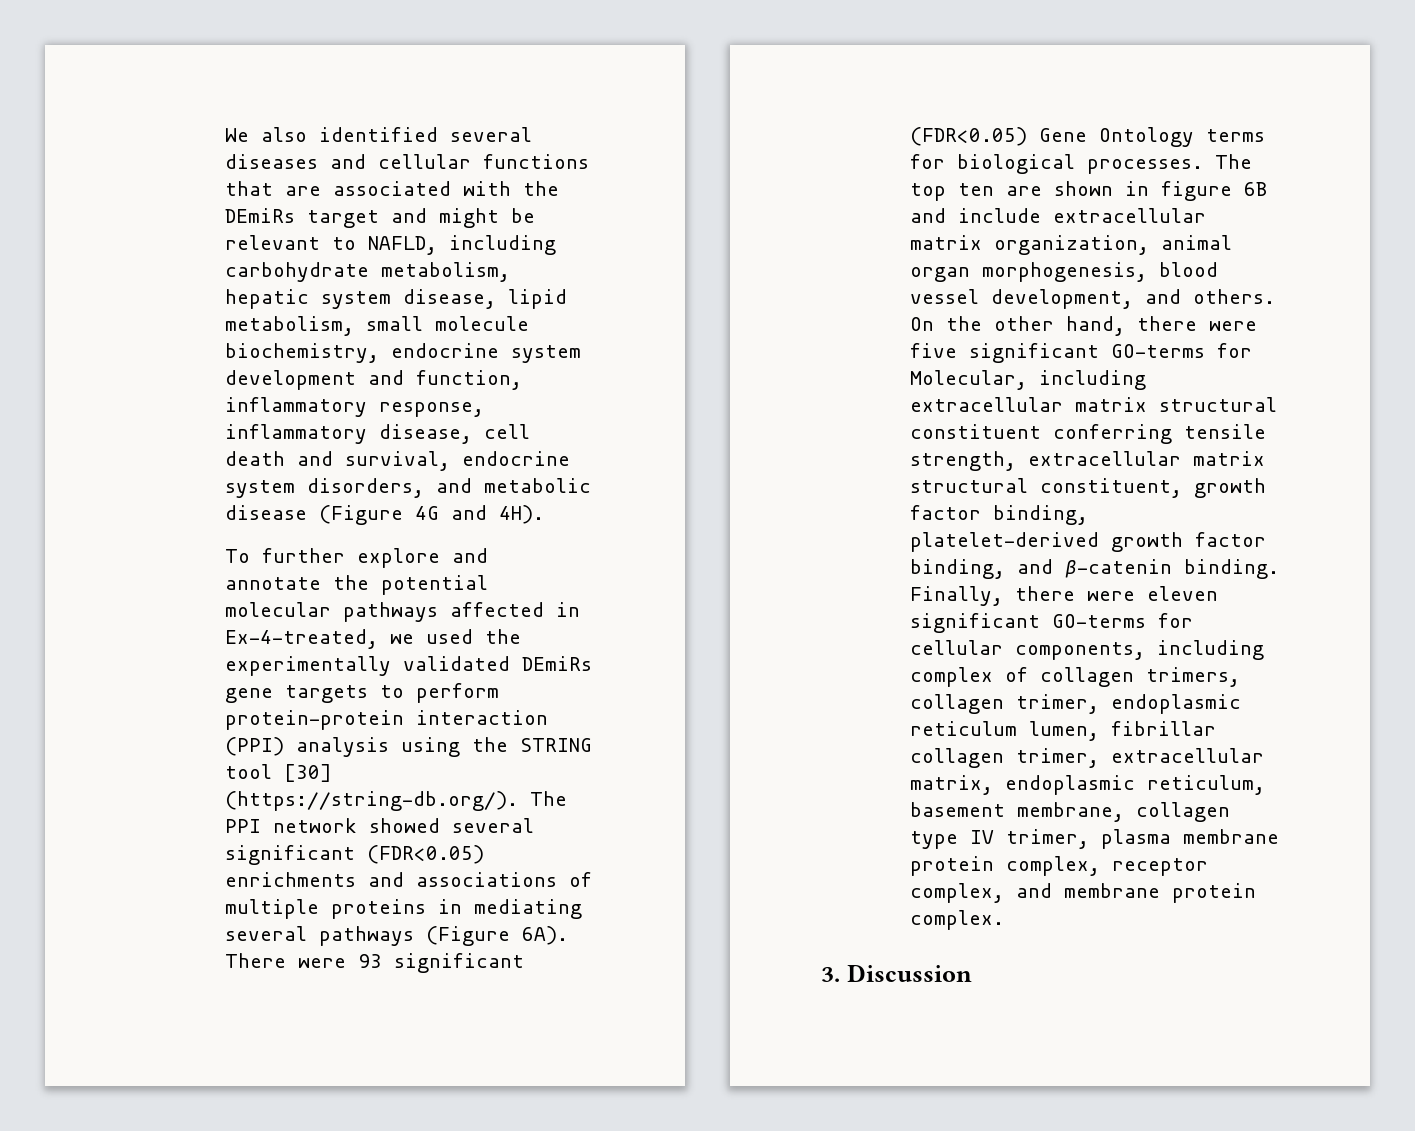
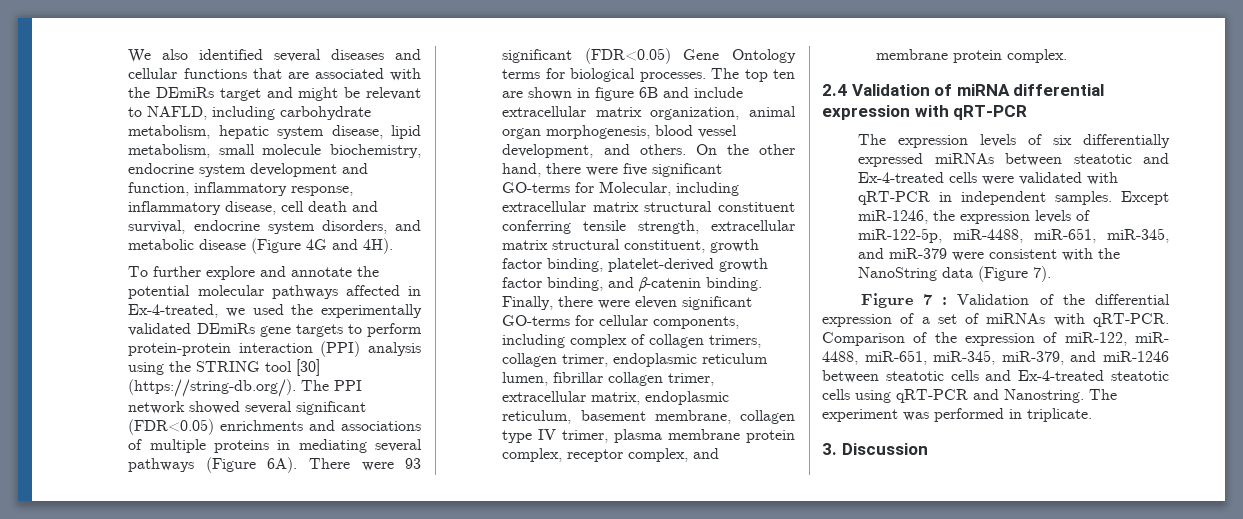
(1004, 920) none -> [822,84,1105,96] [822,105,1028,120] [858,134,1170,148] [858,153,1169,167] [858,172,1119,185] [858,191,1169,205] [858,210,1091,224] [858,228,1169,243] [858,248,1121,261] [858,266,1052,282] [860,293,1170,308] [822,313,1169,327] [822,332,1169,346] [822,350,1169,365] [822,370,1169,383] [822,389,1117,403] [822,408,1092,422] // 2.4 Validation of miRNA differential expression with qRT-PCR // The expression levels of six differentially expressed miRNAs between steatotic and Ex-4-treated cells were validated with qRT-PCR in independent samples. Except miR-1246, the expression levels of miR-122-5p, miR-4488, miR-651, miR-345, and miR-379 were consistent with the NanoString data (Figure 7). // Figure 7 : Validation of the differential expression of a set of miRNAs with qRT-PCR. Comparison of the expression of miR-122, miR- 4488, miR-651, miR-345, miR-379, and miR-1246 between steatotic cells and Ex-4-treated steatotic cells using qRT-PCR and Nanostring. The experiment was performed in triplicate.

